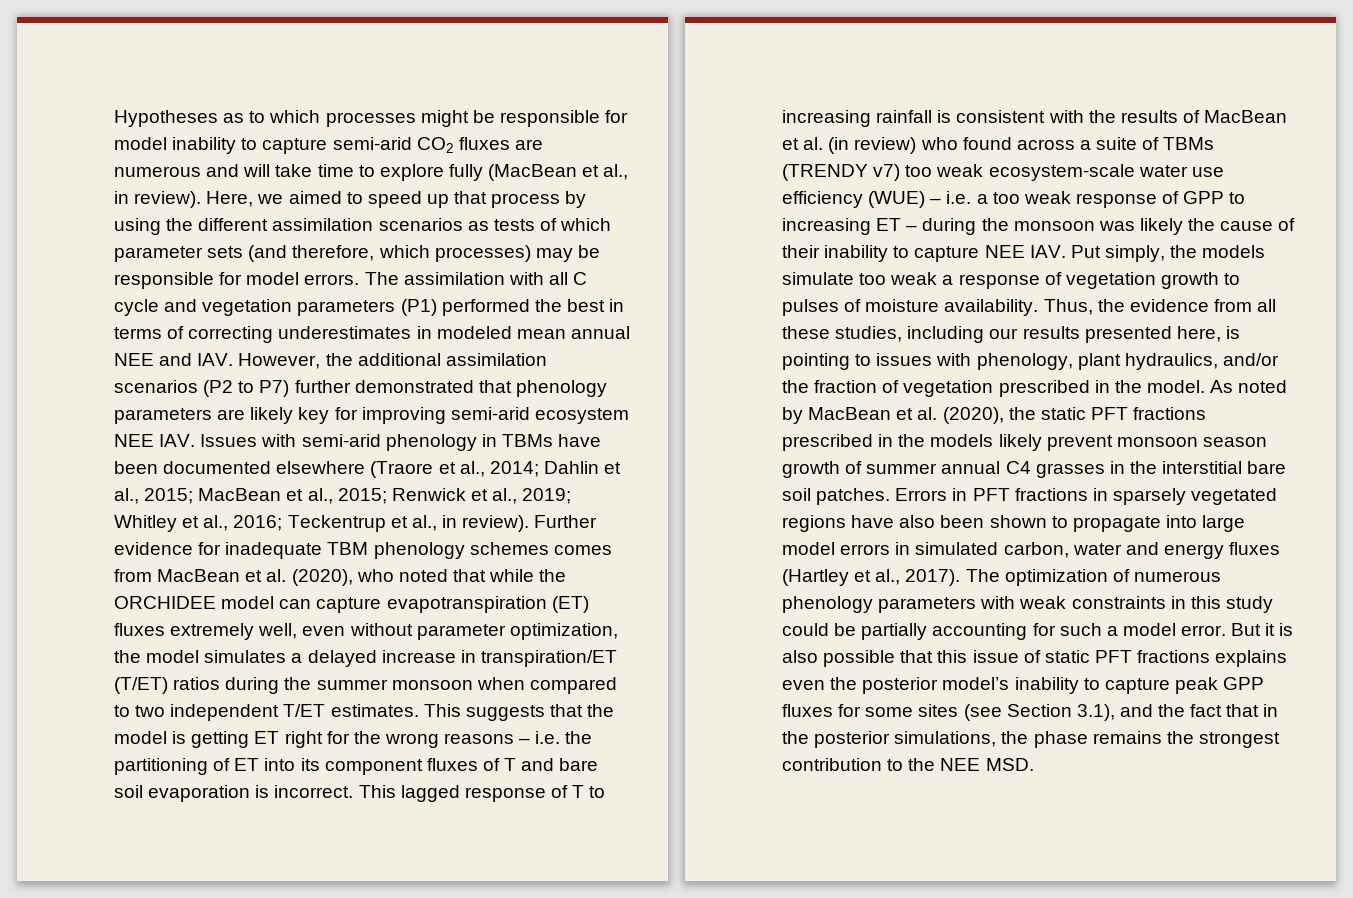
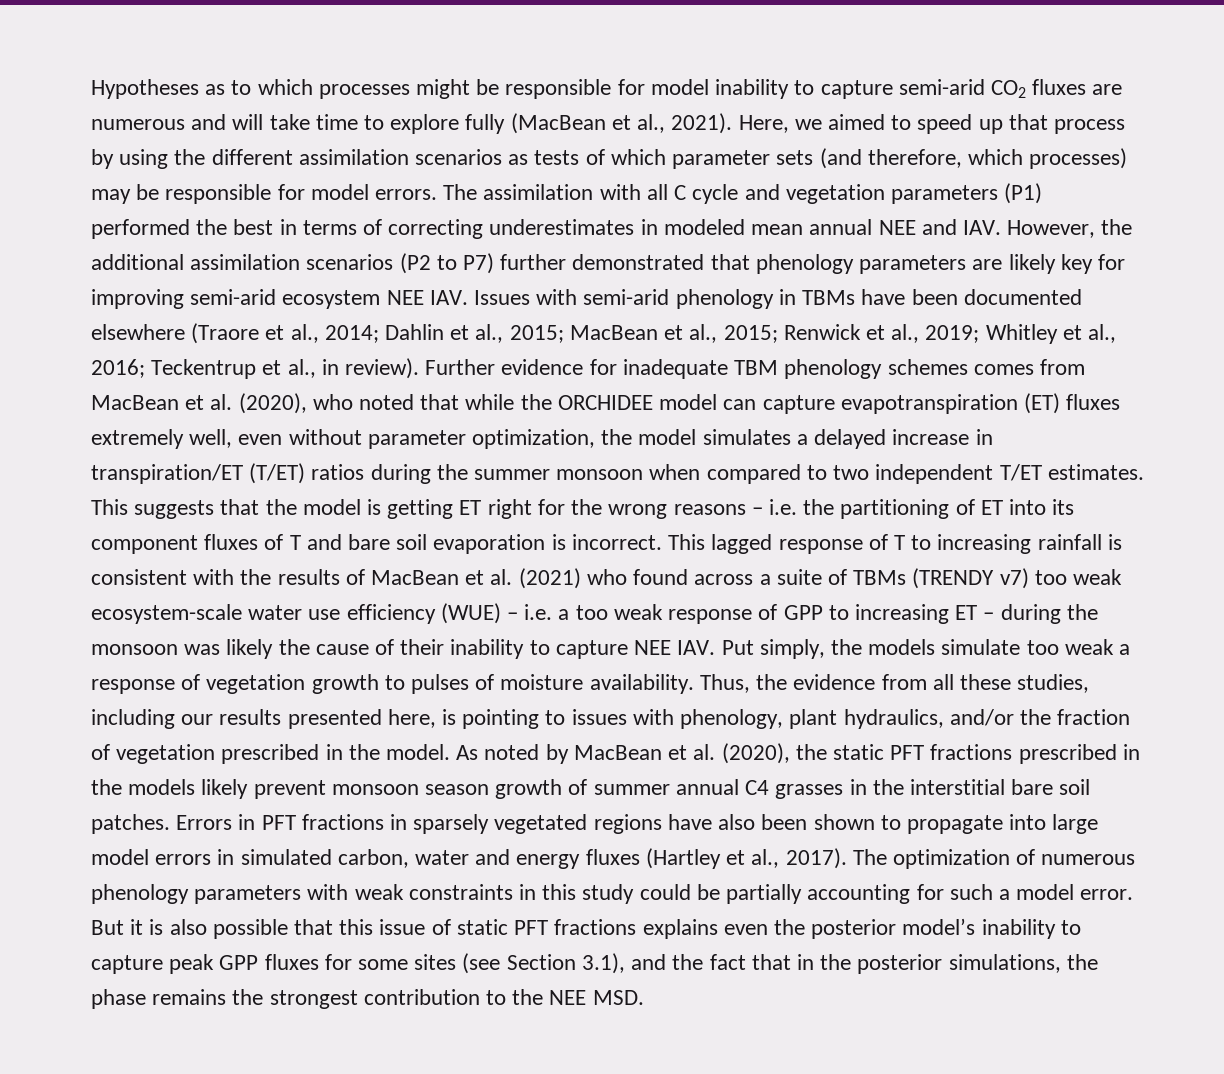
[114,191,202,208] in review). -> [671,113,733,134] 2021).
[828,137,917,154] (in review) -> [518,568,581,589] (2021)

